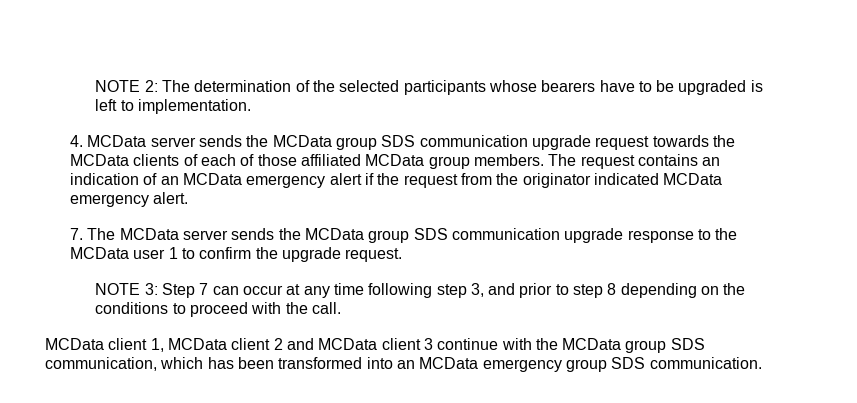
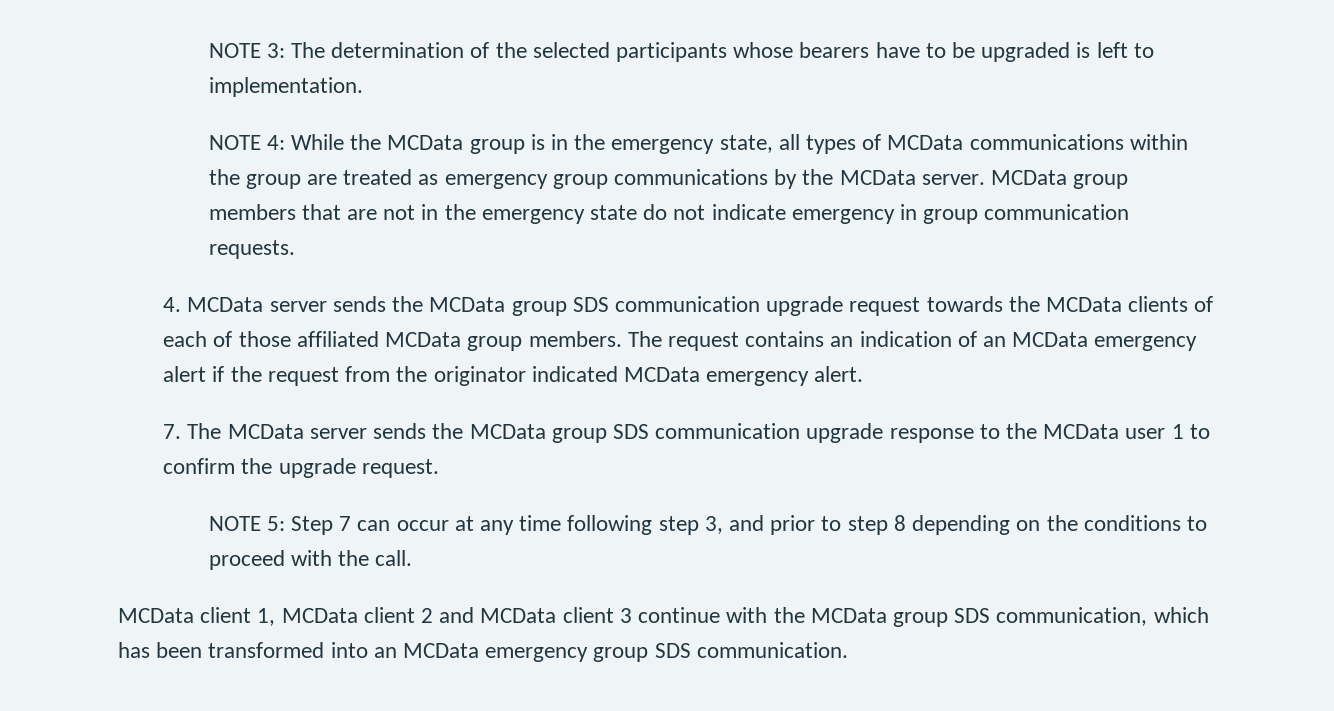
[95,80,158,92] NOTE 2: -> [208,43,285,58] NOTE 3:
(251, 106) none -> [208,134,1188,154] [208,169,1129,189] [208,204,1130,224] [208,240,295,259] // NOTE 4: While the MCData group is in the emergency state, all types of MCData communications within the group are treated as emergency group communications by the MCData server. MCData group members that are not in the emergency state do not indicate emergency in group communication requests.
[144,283,158,295] 3: -> [266,516,285,531] 5:

